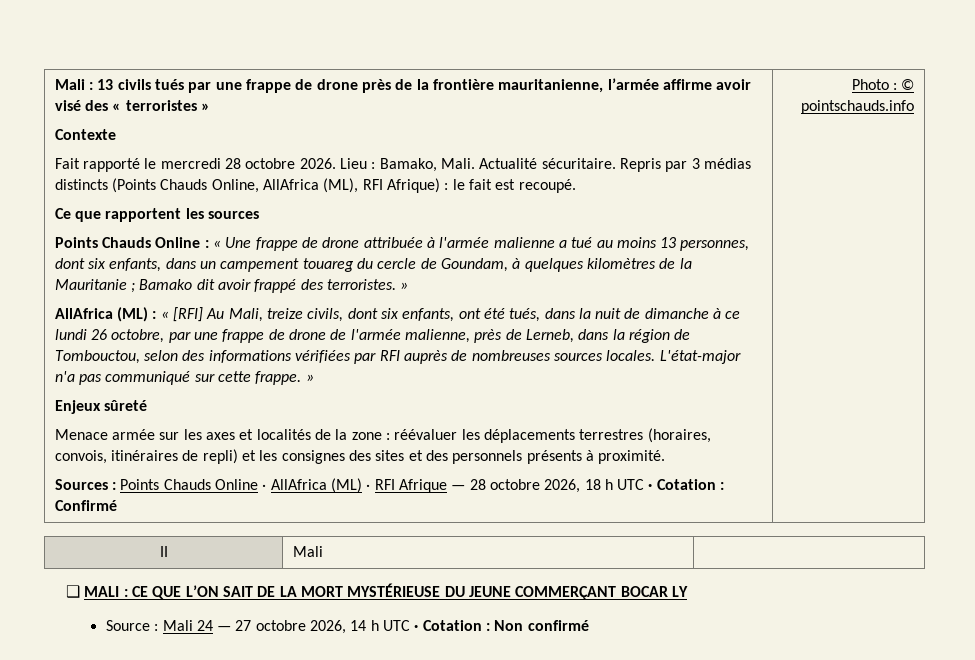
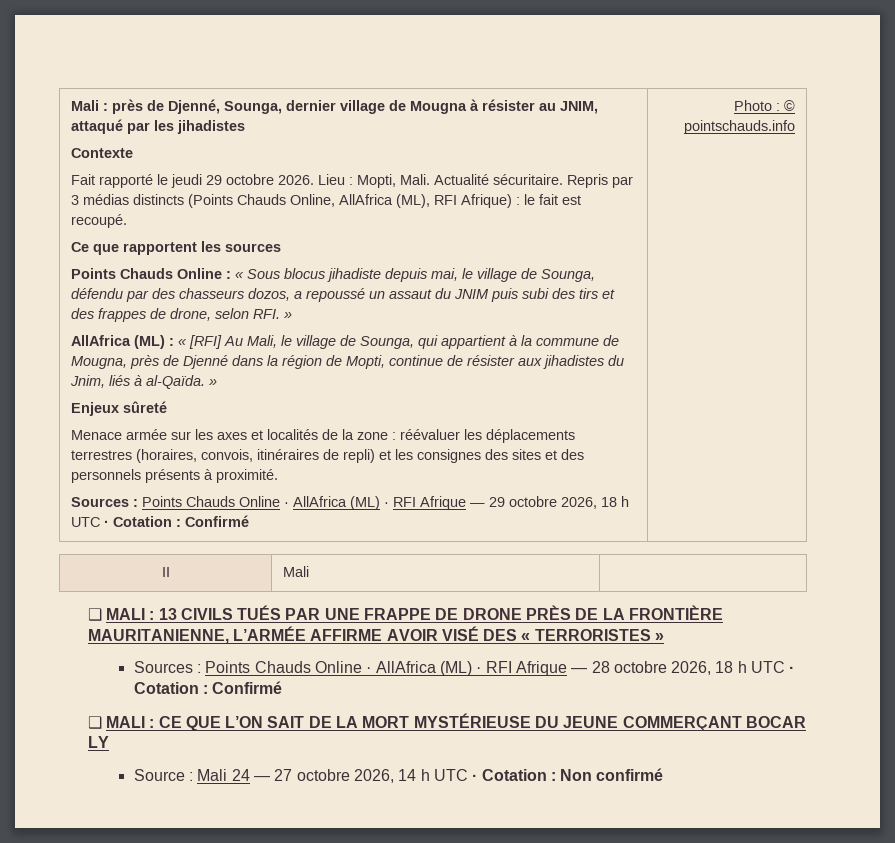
[97,78,752,93] [54,100,210,111] 13 civils tués par une frappe de drone près de la frontière mauritanienne, l’armée affirme avoir visé des « terroristes » -> [111,99,598,114] [70,119,245,134] près de Djenné, Sounga, dernier village de Mougna à résister au JNIM, attaqué par les jihadistes
[160,158,241,169] mercredi 28 -> [170,174,222,188] jeudi 29
[379,158,437,172] Bamako, -> [356,174,396,188] Mopti,
[225,237,750,251] [54,258,692,272] [54,279,396,293] Une frappe de drone attribuée à l'armée malienne a tué au moins 13 personnes, dont six enfants, dans un campement touareg du cercle de Goundam, à quelques kilomètres de la Mauritanie ; Bamako dit avoir frappé des terroristes. -> [246,268,595,282] [70,288,615,302] [70,308,280,322] Sous blocus jihadiste depuis mai, le village de Sounga, défendu par des chasseurs dozos, a repoussé un assaut du JNIM puis subi des tirs et des frappes de drone, selon RFI.
[266,308,741,322] [54,329,574,343] treize civils, dont six enfants, ont été tués, dans la nuit de dimanche à ce lundi 26 octobre, par une frappe de drone de l'armée malienne, près de Lerneb, -> [280,335,619,349] [70,355,228,369] le village de Sounga, qui appartient à la commune de Mougna, près de Djenné
[54,350,741,364] [54,371,302,385] Tombouctou, selon des informations vérifiées par RFI auprès de nombreuses sources locales. L'état-major n'a pas communiqué sur cette frappe. -> [345,355,624,369] [69,375,205,389] Mopti, continue de résister aux jihadistes du Jnim, liés à al-Qaïda.
[469,479,486,490] 28 -> [488,497,505,507] 29
(323, 551) none -> [87,605,724,621] [87,626,665,644] [133,661,795,676] [133,681,283,694] // ❑ MALI : 13 CIVILS TUÉS PAR UNE FRAPPE DE DRONE PRÈS DE LA FRONTIÈRE MAURITANIENNE, L’ARMÉE AFFIRME AVOIR VISÉ DES « TERRORISTES » // Sources : Points Chauds Online · AllAfrica (ML) · RFI Afrique — 28 octobre 2026, 18 h UTC · Cotation : Confirmé

